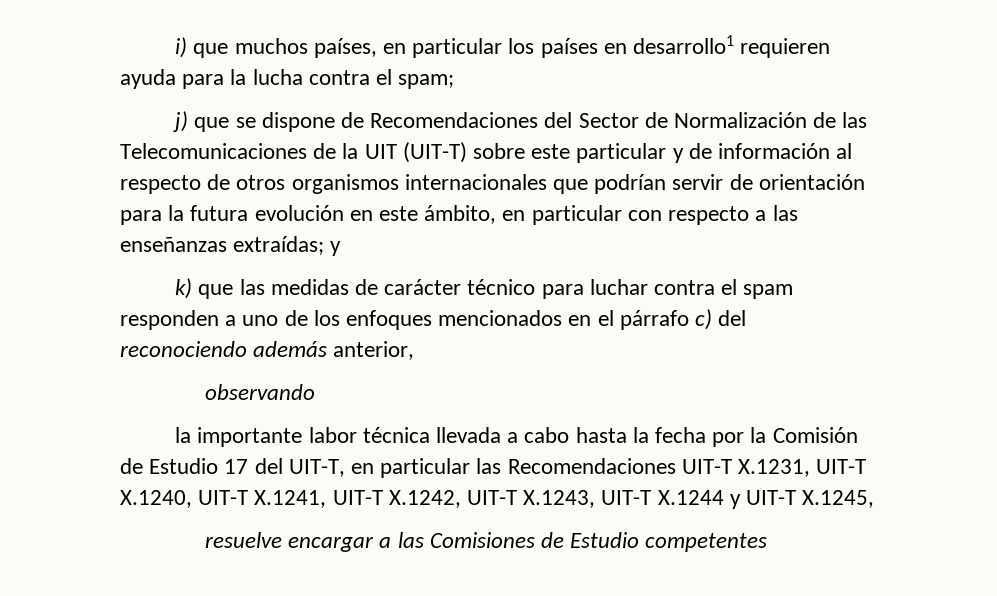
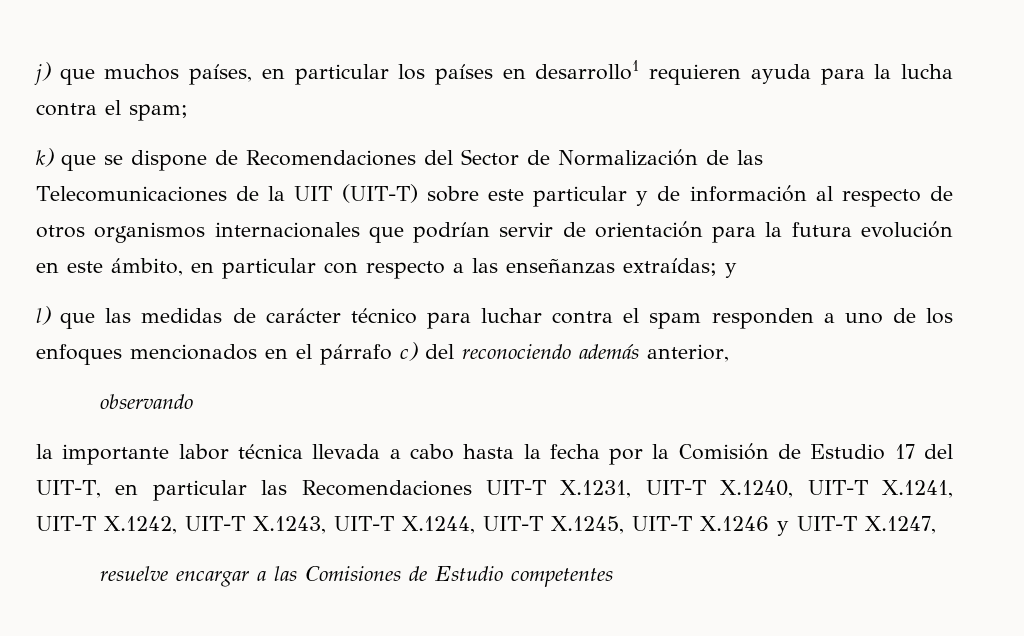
[175,37,188,58] i) -> [34,62,51,85] j)
[173,111,189,132] j) -> [36,148,54,167] k)
[175,278,193,299] k) -> [36,306,51,325] l)
[657,490,724,505] X.1244 -> [402,516,769,534] X.1244, UIT-T X.1245, UIT-T X.1246
[802,490,875,508] X.1245, -> [865,516,936,534] X.1247,

